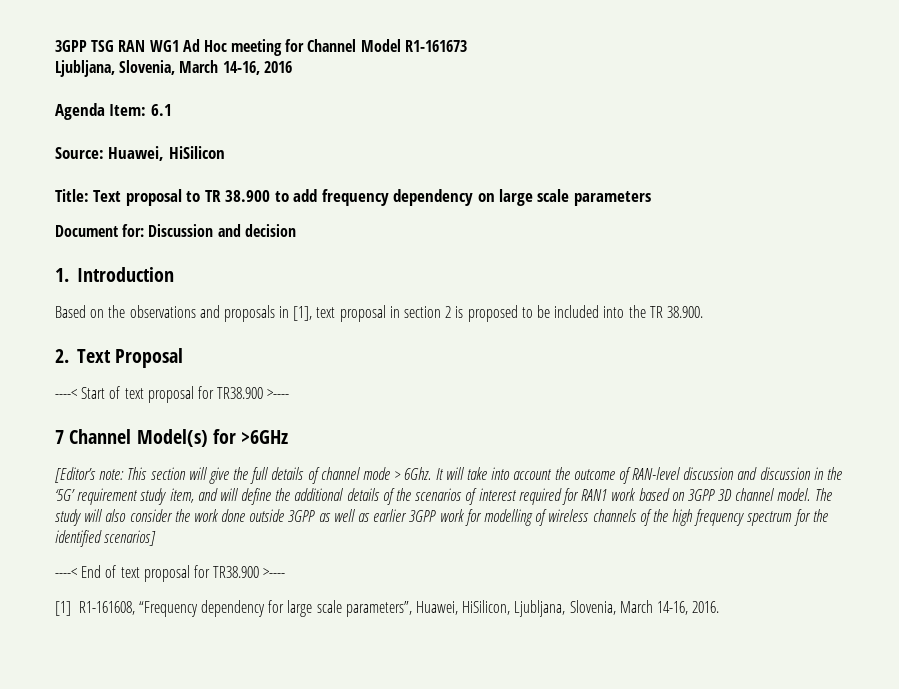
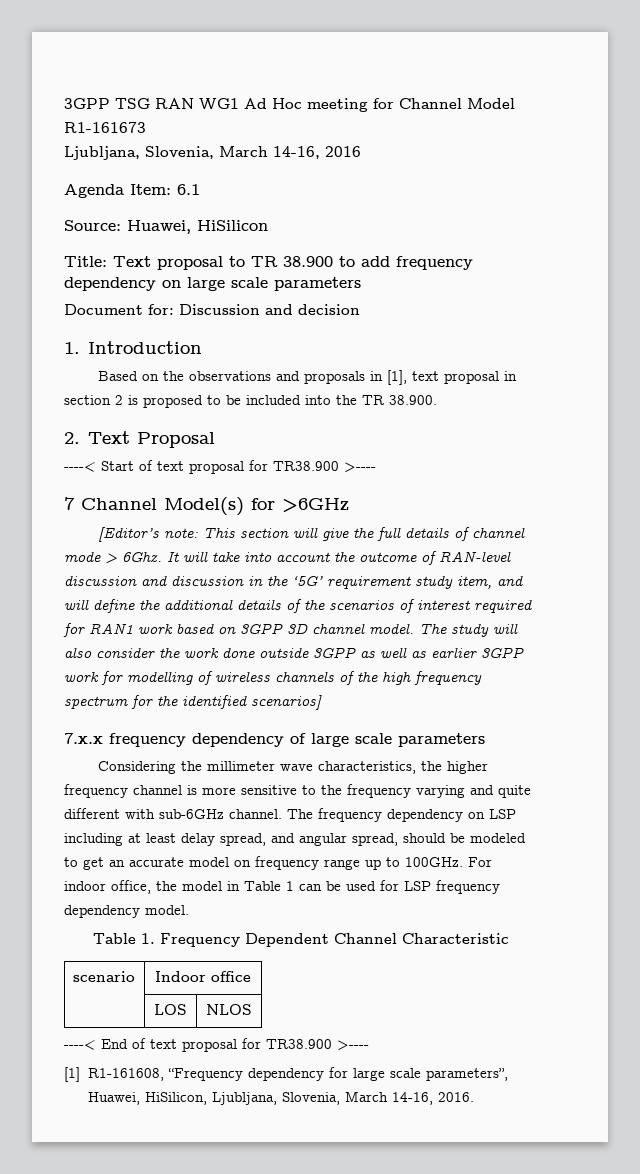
(157, 538) none -> [64,733,485,747] [97,761,488,774] [64,784,531,798] [64,808,516,822] [64,833,526,846] [64,856,492,870] [64,880,500,894] [64,905,189,918] [93,933,509,947] [72,971,135,982] [155,971,251,982] [154,1004,187,1015] [206,1004,252,1015] // 7.x.x frequency dependency of large scale parameters // Considering the millimeter wave characteristics, the higher frequency channel is more sensitive to the frequency varying and quite different with sub-6GHz channel. The frequency dependency on LSP including at least delay spread, and angular spread, should be modeled to get an accurate model on frequency range up to 100GHz. For indoor office, the model in Table 1 can be used for LSP frequency dependency model. // Table 1. Frequency Dependent Channel Characteristic // scenario | Indoor office // | LOS | NLOS

